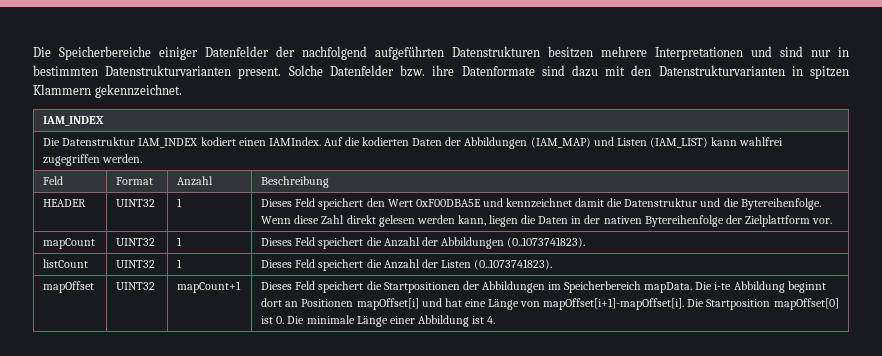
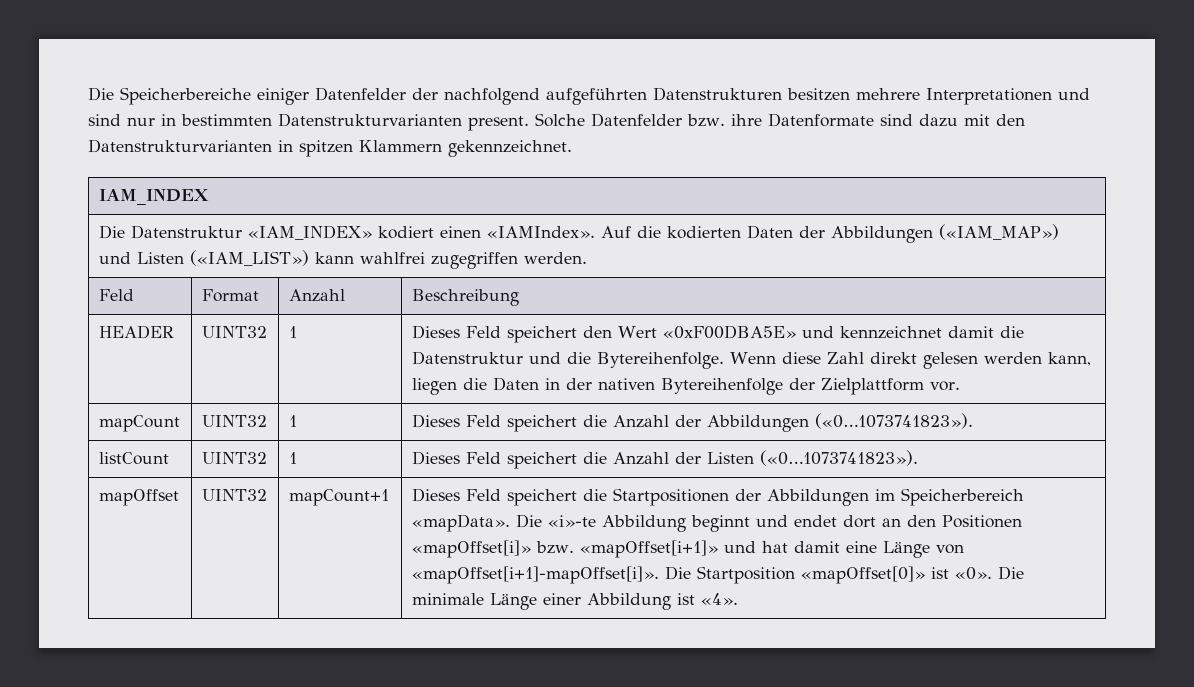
[138,138,199,148] IAM_INDEX -> [247,225,372,240] «IAM_INDEX»
[268,137,321,146] IAMIndex. -> [486,226,595,238] «IAMIndex».
[530,137,591,148] (IAM_MAP) -> [938,224,1059,240] («IAM_MAP»)
[649,137,708,148] (IAM_LIST) -> [189,250,309,266] («IAM_LIST»)
[415,199,481,207] 0xF00DBA5E -> [662,325,796,339] «0xF00DBA5E»
[506,237,585,248] (0..1073741823). -> [814,413,973,429] («0…1073741823»).
[473,259,552,270] (0..1073741823). -> [759,450,918,466] («0…1073741823»).
[644,281,826,293] [261,298,419,310] mapData. Die i-te Abbildung beginnt dort an Positionen mapOffset[i] -> [411,514,1022,532] [411,540,718,558] «mapData». Die «i»-te Abbildung beginnt und endet dort an den Positionen «mapOffset[i]» bzw. «mapOffset[i+1]»
(462, 302) none -> [793,541,840,553] damit
[543,298,685,310] mapOffset[i+1]-mapOffset[i]. -> [411,566,659,584] «mapOffset[i+1]-mapOffset[i]».
[773,298,839,310] [261,316,285,324] mapOffset[0] ist 0. -> [800,566,992,584] «mapOffset[0]» ist «0».
[487,316,496,324] 4. -> [700,593,738,605] «4».

